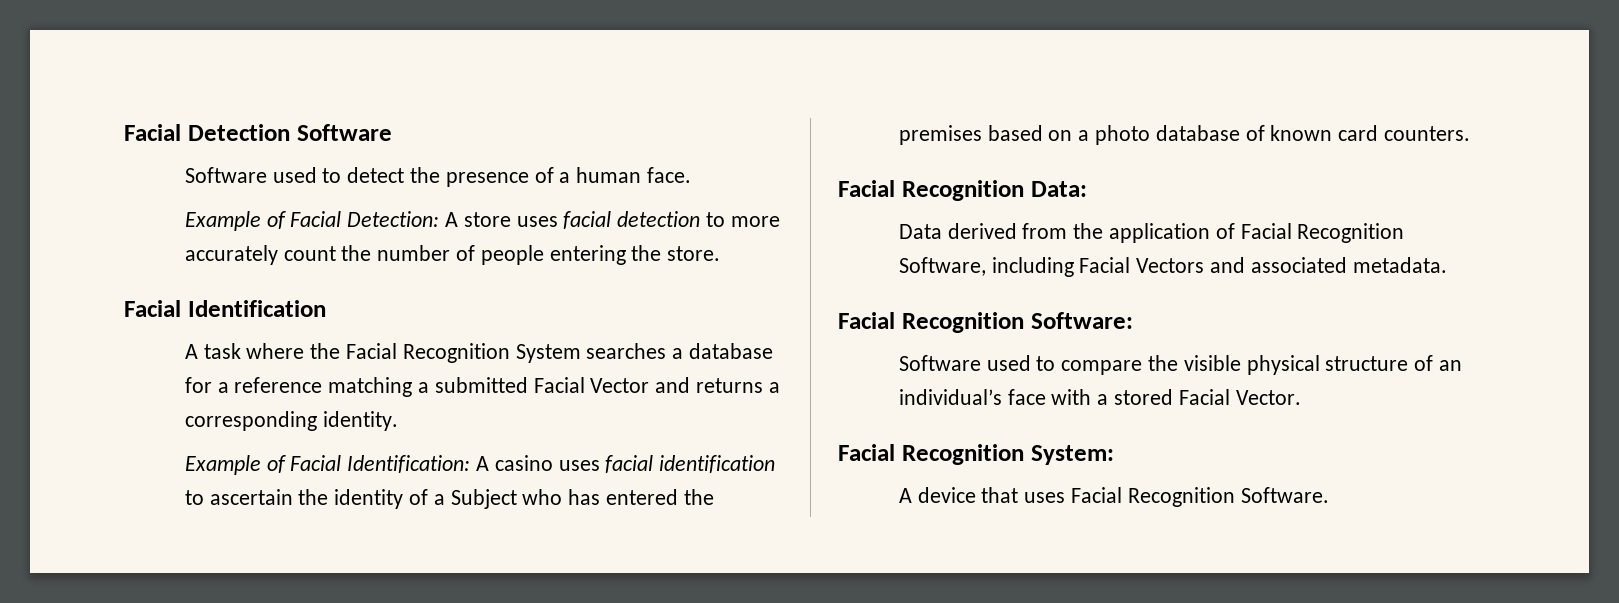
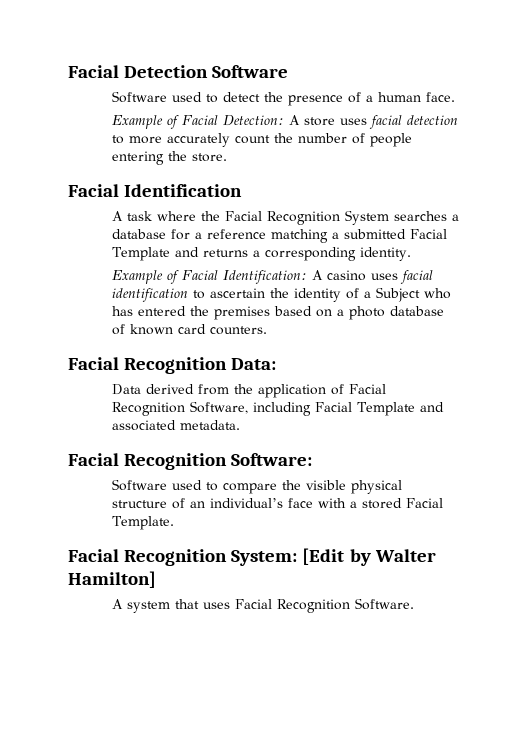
[590,378,650,393] Vector -> [112,247,171,261] Template
[1136,258,1205,273] Vectors -> [357,402,416,416] Template
[1235,390,1301,405] Vector. -> [112,516,175,530] Template.
[898,487,976,503] // A device -> [302,548,436,566] [68,571,156,588] [112,599,171,613] [Edit by Walter Hamilton] // A system

